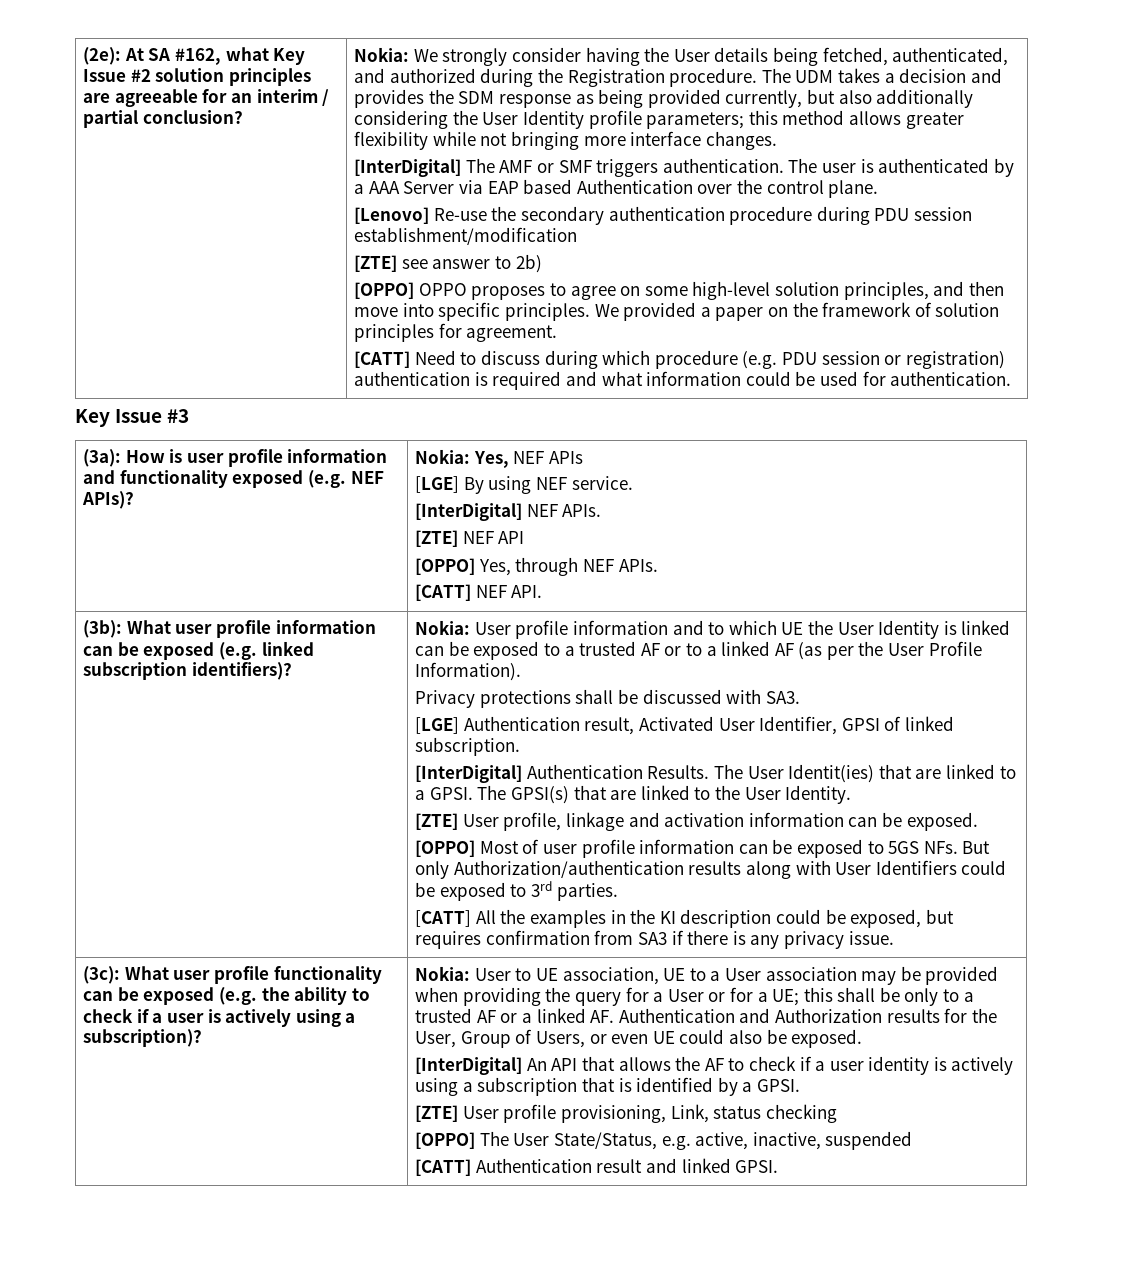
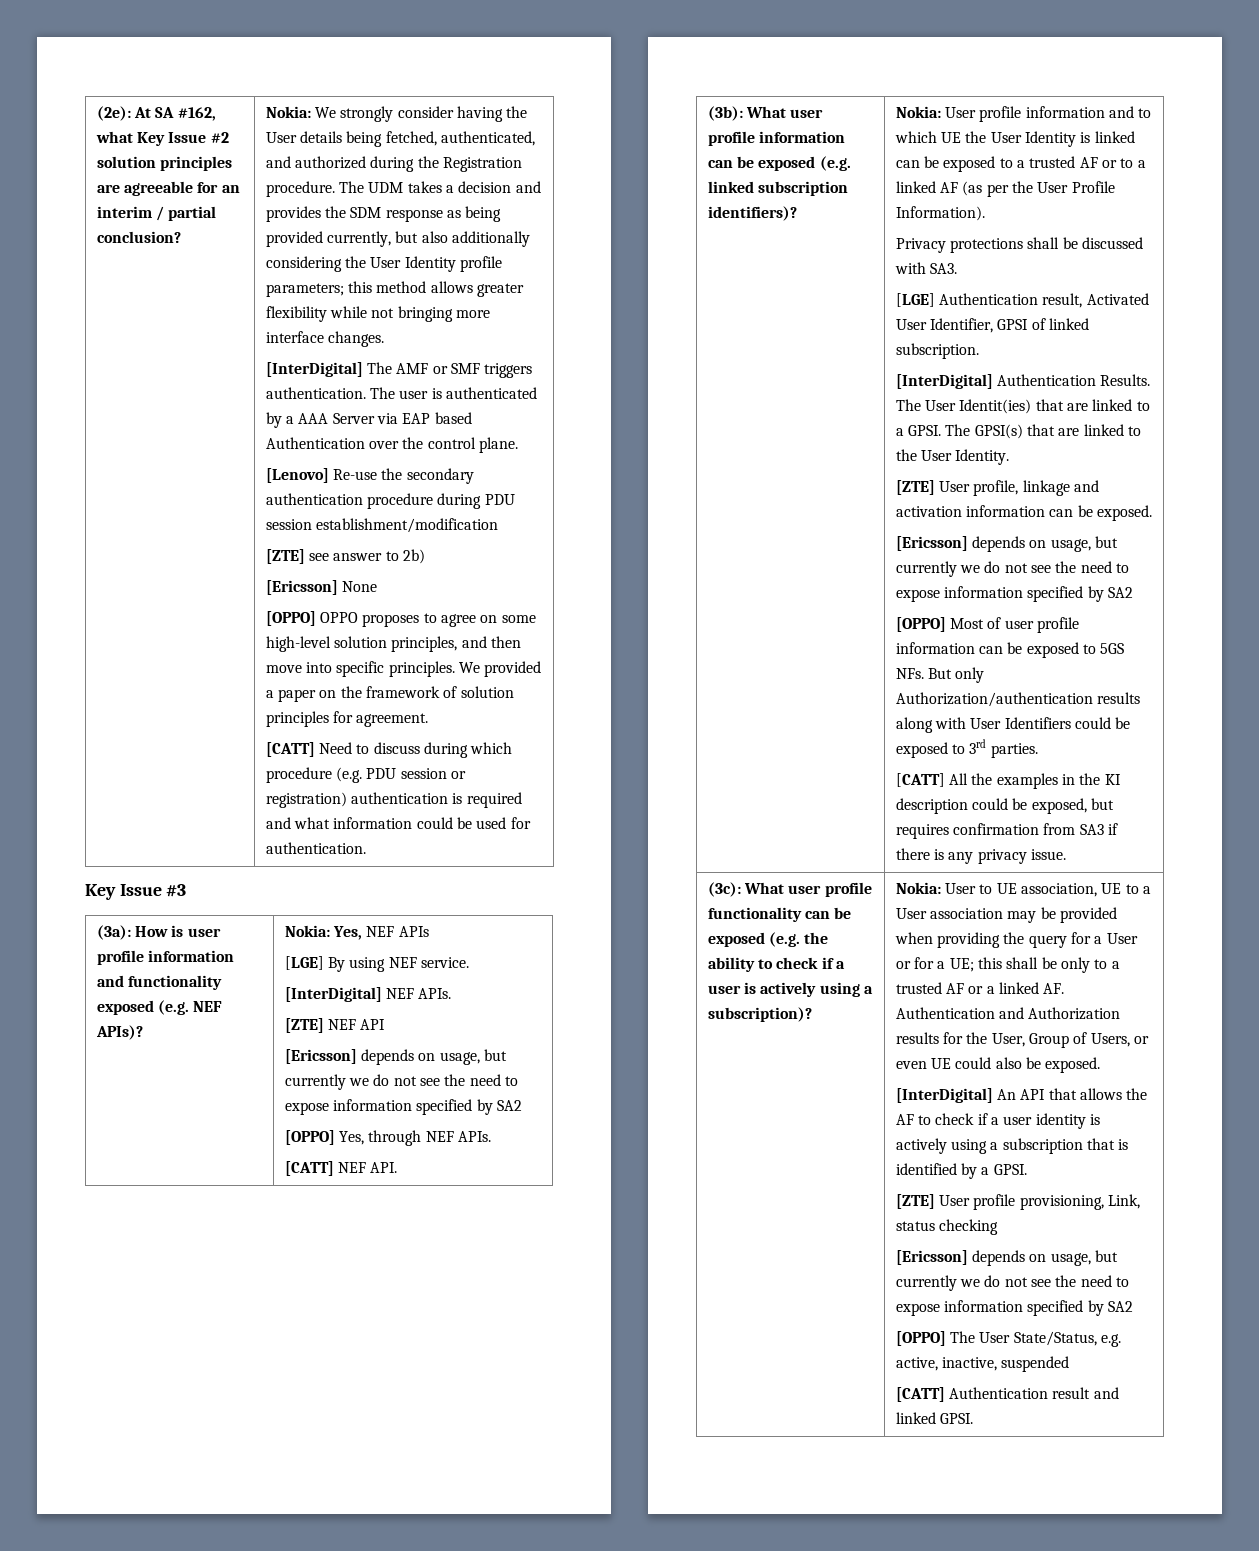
(542, 263) none -> [265,580,378,595] // [Ericsson] None
(525, 537) none -> [284,1049,508,1065] [284,1074,519,1090] [284,1099,523,1115] // [Ericsson] depends on usage, but currently we do not see the need to expose information specified by SA2
(978, 821) none -> [895,536,1119,552] [895,561,1130,577] [895,586,1134,602] // [Ericsson] depends on usage, but currently we do not see the need to expose information specified by SA2
(837, 1113) none -> [895,1250,1119,1266] [895,1275,1130,1291] [895,1300,1134,1316] // [Ericsson] depends on usage, but currently we do not see the need to expose information specified by SA2

